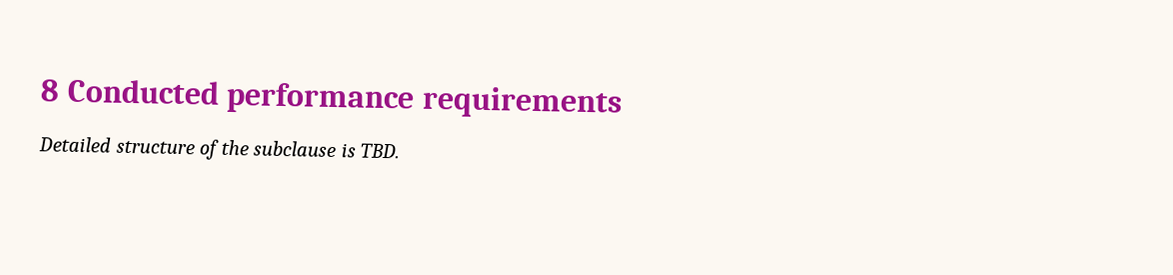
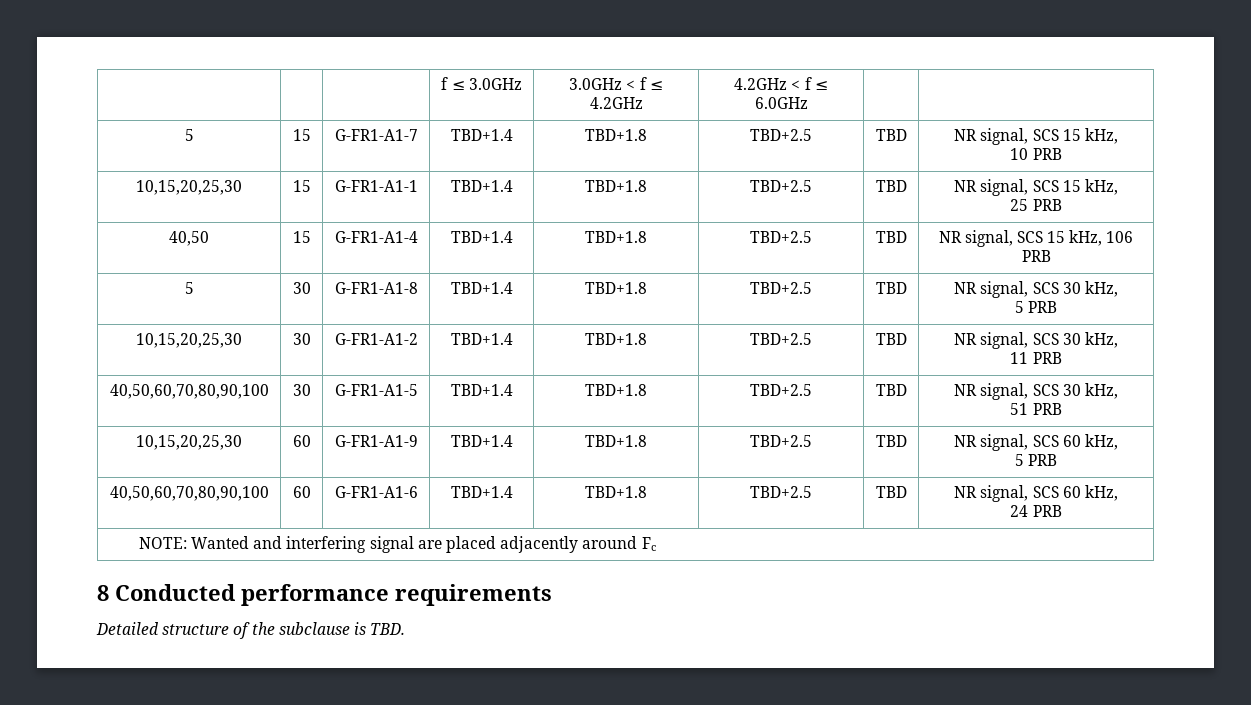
(40, 90) none -> [441,77,522,90] [569,77,663,90] [589,97,643,109] [734,77,828,90] [754,97,808,109] [184,129,194,141] [292,129,311,141] [334,129,418,141] [450,129,513,141] [585,129,647,141] [750,129,812,141] [875,129,907,141] [954,128,1118,145] [1010,148,1062,160] [136,180,242,195] [292,180,311,192] [334,180,418,192] [450,180,513,192] [585,180,647,192] [750,180,812,192] [875,180,907,192] [954,179,1118,196] [1010,199,1062,211] [169,231,209,246] [292,231,311,243] [334,231,418,243] [450,231,513,243] [585,231,647,243] [750,231,812,243] [875,231,907,243] [938,230,1134,247] [1021,250,1051,262] [184,282,194,294] [292,282,311,294] [334,282,418,294] [450,282,513,294] [585,282,647,294] [750,282,812,294] [875,282,907,294] [954,281,1118,298] [1014,301,1058,313] [136,333,242,348] [292,333,311,345] [334,333,418,345] [450,333,513,345] [585,333,647,345] [750,333,812,345] [875,333,907,345] [954,332,1118,349] [1010,352,1062,364] [109,384,269,399] [292,384,311,396] [334,384,418,396] [450,384,513,396] [585,384,647,396] [750,384,812,396] [875,384,907,396] [954,383,1118,400] [1010,403,1062,415] [136,435,242,450] [292,435,311,447] [334,435,418,447] [450,435,513,447] [585,435,647,447] [750,435,812,447] [875,435,907,447] [954,434,1118,451] [1014,454,1058,466] [109,486,269,501] [292,486,311,498] [334,486,418,498] [450,486,513,498] [585,486,647,498] [750,486,812,498] [875,486,907,498] [954,485,1118,502] [1010,505,1062,517] [138,536,656,553] | | | f ≤ 3.0GHz | 3.0GHz < f ≤ 4.2GHz | 4.2GHz < f ≤ 6.0GHz | | // 5 | 15 | G-FR1-A1-7 | TBD+1.4 | TBD+1.8 | TBD+2.5 | TBD | NR signal, SCS 15 kHz, // 10 PRB // 10,15,20,25,30 | 15 | G-FR1-A1-1 | TBD+1.4 | TBD+1.8 | TBD+2.5 | TBD | NR signal, SCS 15 kHz, // 25 PRB // 40,50 | 15 | G-FR1-A1-4 | TBD+1.4 | TBD+1.8 | TBD+2.5 | TBD | NR signal, SCS 15 kHz, 106 PRB // 5 | 30 | G-FR1-A1-8 | TBD+1.4 | TBD+1.8 | TBD+2.5 | TBD | NR signal, SCS 30 kHz, // 5 PRB // 10,15,20,25,30 | 30 | G-FR1-A1-2 | TBD+1.4 | TBD+1.8 | TBD+2.5 | TBD | NR signal, SCS 30 kHz, // 11 PRB // 40,50,60,70,80,90,100 | 30 | G-FR1-A1-5 | TBD+1.4 | TBD+1.8 | TBD+2.5 | TBD | NR signal, SCS 30 kHz, // 51 PRB // 10,15,20,25,30 | 60 | G-FR1-A1-9 | TBD+1.4 | TBD+1.8 | TBD+2.5 | TBD | NR signal, SCS 60 kHz, // 5 PRB // 40,50,60,70,80,90,100 | 60 | G-FR1-A1-6 | TBD+1.4 | TBD+1.8 | TBD+2.5 | TBD | NR signal, SCS 60 kHz, // 24 PRB // NOTE: Wanted and interfering signal are placed adjacently around Fc //

